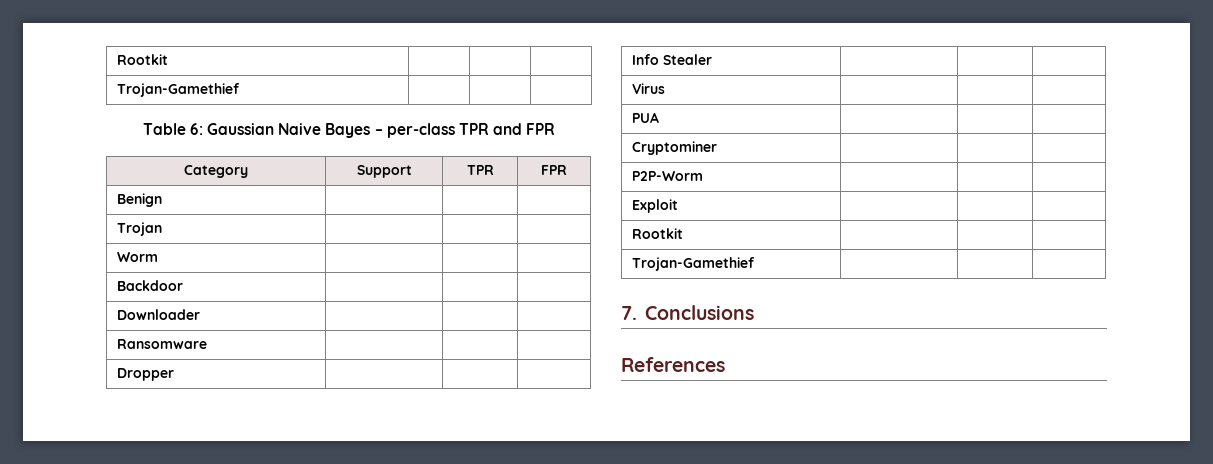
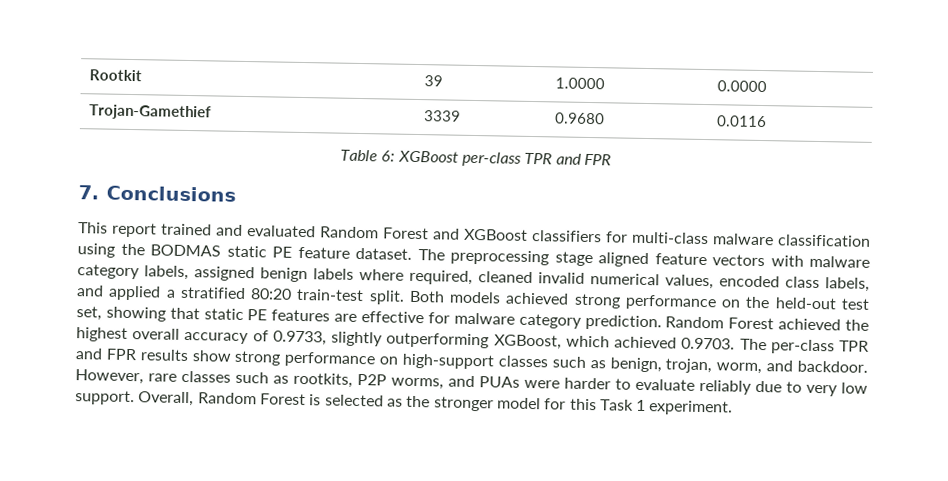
[116,54,168,65] [116,83,240,97] [142,123,556,138] [184,165,248,178] [356,165,412,178] [466,165,494,175] [541,165,567,175] [116,193,162,207] [116,222,162,236] [116,252,158,262] [116,280,183,291] [116,309,200,320] [116,339,207,349] [116,368,174,381] [631,54,712,65] [631,83,665,94] [631,112,659,123] [631,141,717,155] [631,171,703,181] [631,199,678,213] [631,228,683,239] [631,257,755,271] [621,305,754,320] [621,357,725,372] Rootkit | | | // Trojan-Gamethief | | | // Table 6: Gaussian Naive Bayes – per-class TPR and FPR // Category | Support | TPR | FPR // Benign | | | // Trojan | | | // Worm | | | // Backdoor | | | // Downloader | | | // Ransomware | | | // Dropper | | | // Info Stealer | | | // Virus | | | // PUA | | | // Cryptominer | | | // P2P-Worm | | | // Exploit | | | // Rootkit | | | // Trojan-Gamethief | | | // 7. Conclusions // References -> [88,69,142,82] [423,75,443,87] [554,77,605,90] [716,80,767,93] [88,104,212,121] [423,110,461,122] [554,112,605,125] [716,115,767,128] [340,149,611,167] [78,185,237,202] [78,222,871,247] [77,243,870,268] [77,264,870,292] [76,285,870,311] [76,306,870,331] [76,327,870,355] [75,348,869,375] [75,369,868,397] [75,390,734,416] Rootkit | 39 | 1.0000 | 0.0000 // Trojan-Gamethief | 3339 | 0.9680 | 0.0116 // Table 6: XGBoost per-class TPR and FPR // 7. Conclusions // This report trained and evaluated Random Forest and XGBoost classifiers for multi-class malware classification using the BODMAS static PE feature dataset. The preprocessing stage aligned feature vectors with malware category labels, assigned benign labels where required, cleaned invalid numerical values, encoded class labels, and applied a stratified 80:20 train-test split. Both models achieved strong performance on the held-out test set, showing that static PE features are effective for malware category prediction. Random Forest achieved the highest overall accuracy of 0.9733, slightly outperforming XGBoost, which achieved 0.9703. The per-class TPR and FPR results show strong performance on high-support classes such as benign, trojan, worm, and backdoor. However, rare classes such as rootkits, P2P worms, and PUAs were harder to evaluate reliably due to very low support. Overall, Random Forest is selected as the stronger model for this Task 1 experiment.

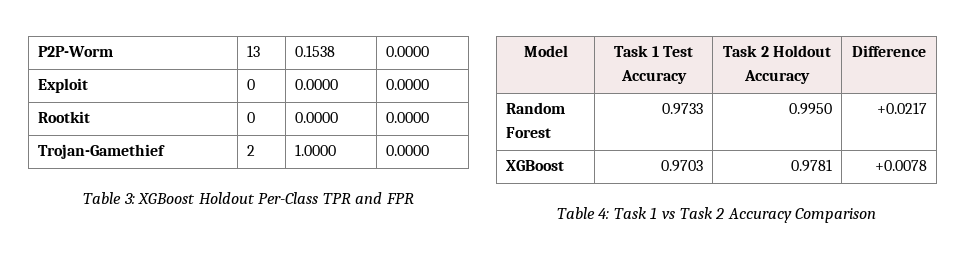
(88, 75) none -> [37,46,113,57] [246,45,260,57] [294,45,335,57] [385,46,429,57] [37,78,88,93] [246,79,255,90] [294,79,338,90] [385,79,429,90] P2P-Worm | 13 | 0.1538 | 0.0000 // Exploit | 0 | 0.0000 | 0.0000 //
[423,75,443,87] [554,77,605,90] 39 | 1.0000 -> [246,112,255,123] [294,112,338,123] 0 | 0.0000
[423,110,461,122] [554,112,605,125] [716,115,767,128] [340,149,611,167] [78,185,237,202] [78,222,871,247] [77,243,870,268] [77,264,870,292] [76,285,870,311] [76,306,870,331] [76,327,870,355] [75,348,869,375] [75,369,868,397] [75,390,734,416] 3339 | 0.9680 | 0.0116 // Table 6: XGBoost per-class TPR and FPR // 7. Conclusions // This report trained and evaluated Random Forest and XGBoost classifiers for multi-class malware classification using the BODMAS static PE feature dataset. The preprocessing stage aligned feature vectors with malware category labels, assigned benign labels where required, cleaned invalid numerical values, encoded class labels, and applied a stratified 80:20 train-test split. Both models achieved strong performance on the held-out test set, showing that static PE features are effective for malware category prediction. Random Forest achieved the highest overall accuracy of 0.9733, slightly outperforming XGBoost, which achieved 0.9703. The per-class TPR and FPR results show strong performance on high-support classes such as benign, trojan, worm, and backdoor. However, rare classes such as rootkits, P2P worms, and PUAs were harder to evaluate reliably due to very low support. Overall, Random Forest is selected as the stronger model for this Task 1 experiment. -> [246,145,255,156] [294,144,336,156] [385,145,429,156] [82,192,415,204] [523,45,568,57] [614,45,693,57] [620,70,687,84] [723,45,831,57] [744,70,810,84] [852,45,926,57] [505,102,565,114] [505,127,551,138] [662,103,704,115] [789,103,833,115] [877,102,928,114] [505,160,564,171] [661,160,704,172] [791,159,833,172] [875,160,928,171] [556,207,877,223] 2 | 1.0000 | 0.0000 // Table 3: XGBoost Holdout Per-Class TPR and FPR // Model | Task 1 Test Accuracy | Task 2 Holdout Accuracy | Difference // Random Forest | 0.9733 | 0.9950 | +0.0217 // XGBoost | 0.9703 | 0.9781 | +0.0078 // Table 4: Task 1 vs Task 2 Accuracy Comparison

